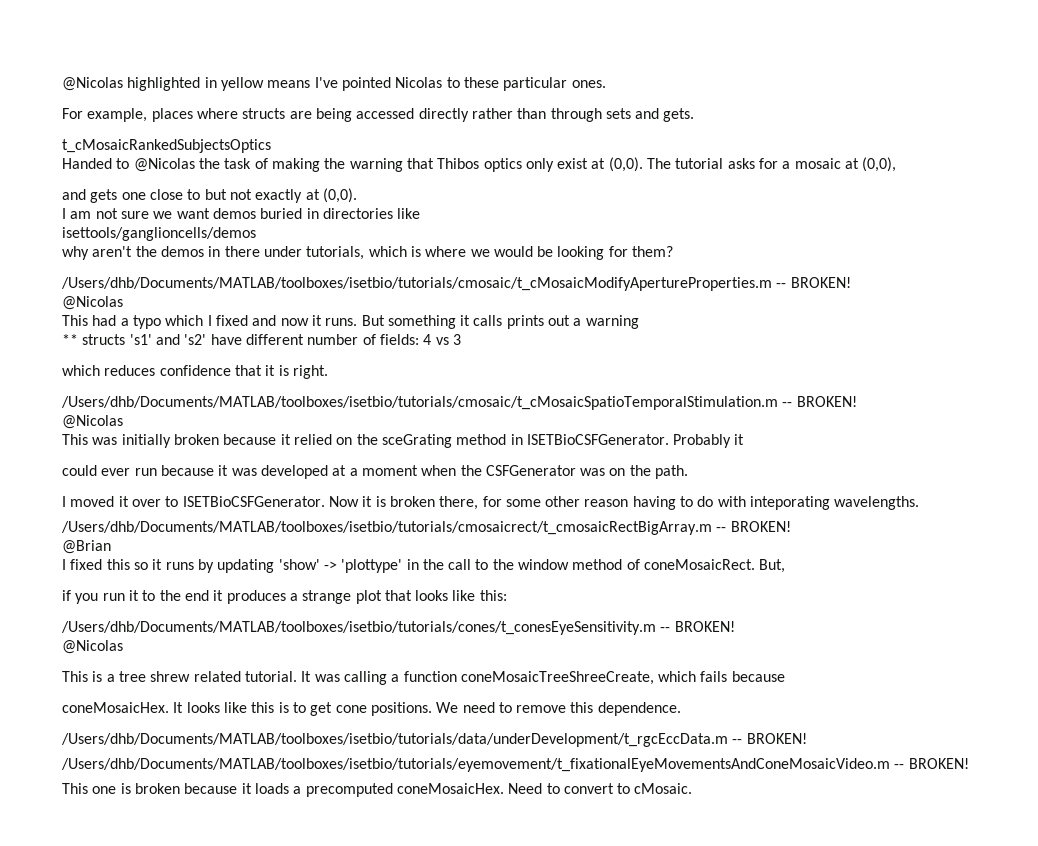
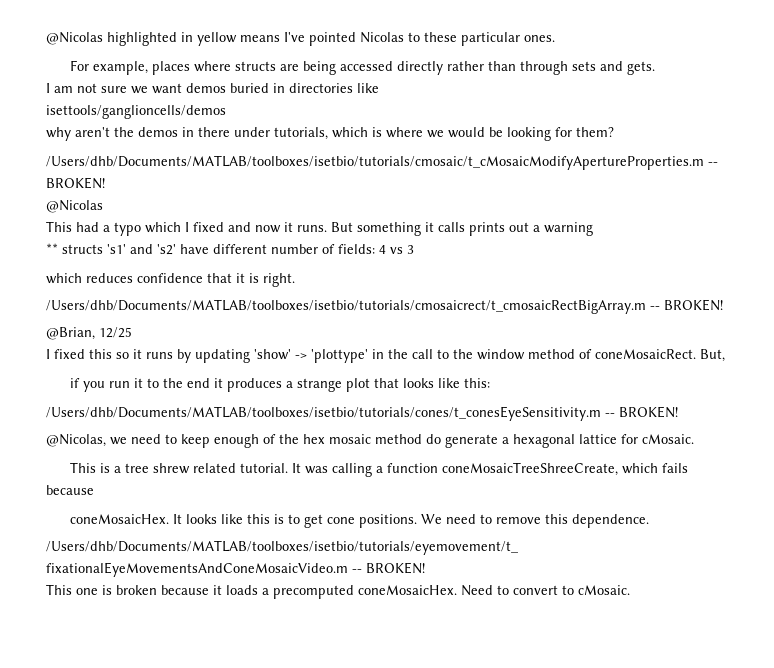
[62,139,271,153] [62,157,897,172] [62,188,357,203] // t_cMosaicRankedSubjectsOptics // Handed to @Nicolas the task of making the warning that Thibos optics only exist at (0,0). The tutorial asks for a mosaic at (0,0), // and gets one close to but not exactly at (0,0). -> (656, 68) none
[61,396,857,410] [62,415,123,429] [62,434,745,448] [62,465,689,479] [62,496,920,510] // /Users/dhb/Documents/MATLAB/toolboxes/isetbio/tutorials/cmosaic/t_cMosaicSpatioTemporalStimulation.m -- BROKEN! // @Nicolas // This was initially broken because it relied on the sceGrating method in ISETBioCSFGenerator. Probably it // could ever run because it was developed at a moment when the CSFGenerator was on the path. // I moved it over to ISETBioCSFGenerator. Now it is broken there, for some other reason having to do with inteporating wavelengths. -> (295, 280) none
[62,540,111,554] @Brian -> [46,327,132,340] @Brian, 12/25
[62,640,123,654] @Nicolas -> [46,434,694,448] @Nicolas, we need to keep enough of the hex mosaic method do generate a hexagonal lattice for cMosaic.
[61,733,807,747] // /Users/dhb/Documents/MATLAB/toolboxes/isetbio/tutorials/data/underDevelopment/t_rgcEccData.m -- BROKEN! -> (650, 521) none

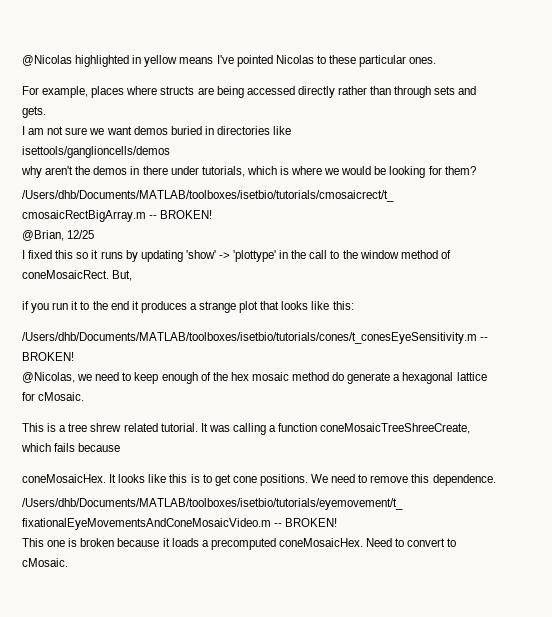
[46,155,718,170] [46,177,105,189] [46,200,103,213] [46,221,593,236] [46,243,414,255] [46,273,295,287] // /Users/dhb/Documents/MATLAB/toolboxes/isetbio/tutorials/cmosaic/t_cMosaicModifyApertureProperties.m -- BROKEN! // @Nicolas // This had a typo which I fixed and now it runs. But something it calls prints out a warning // ** structs 's1' and 's2' have different number of fields: 4 vs 3 // which reduces confidence that it is right. -> (476, 170) none

